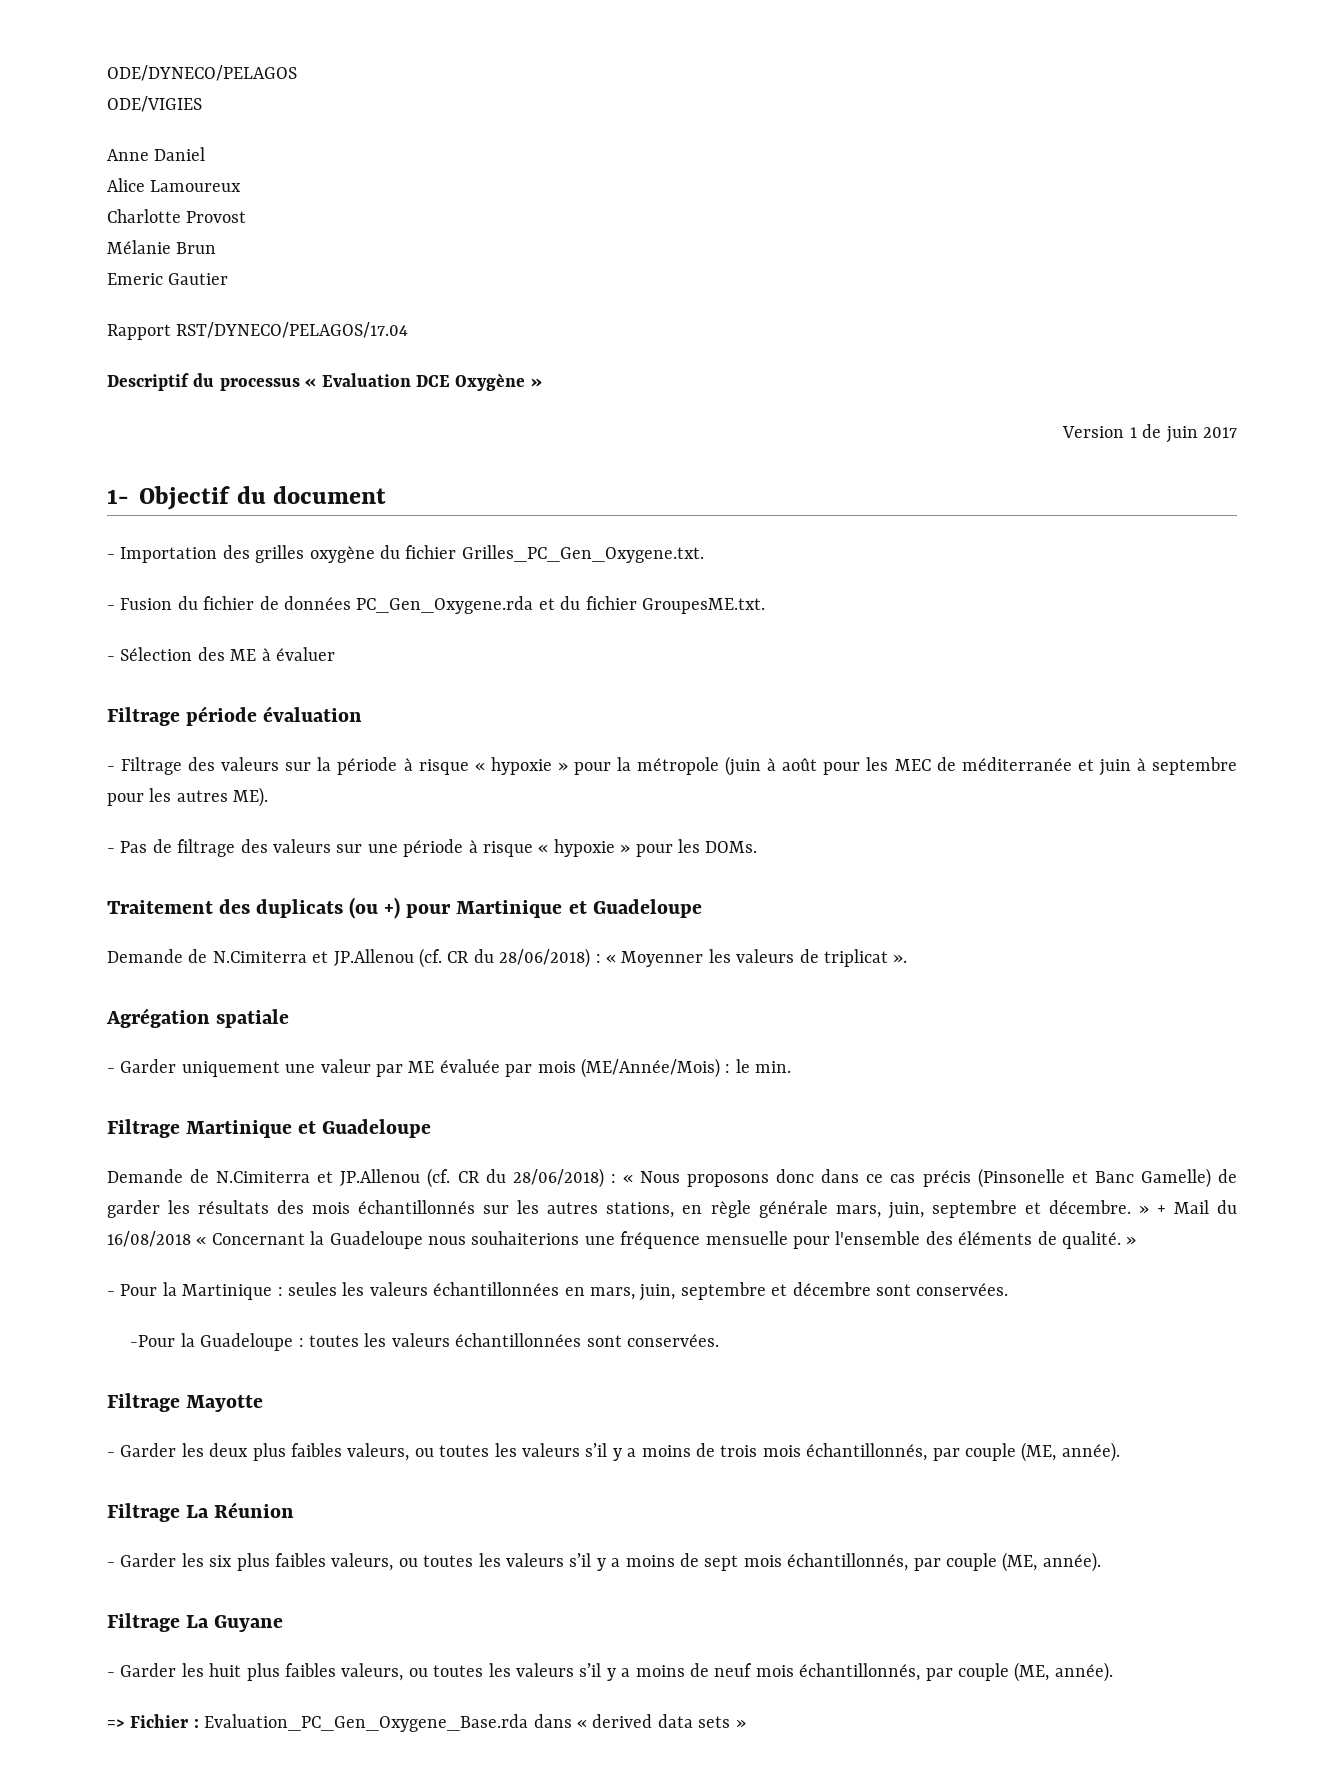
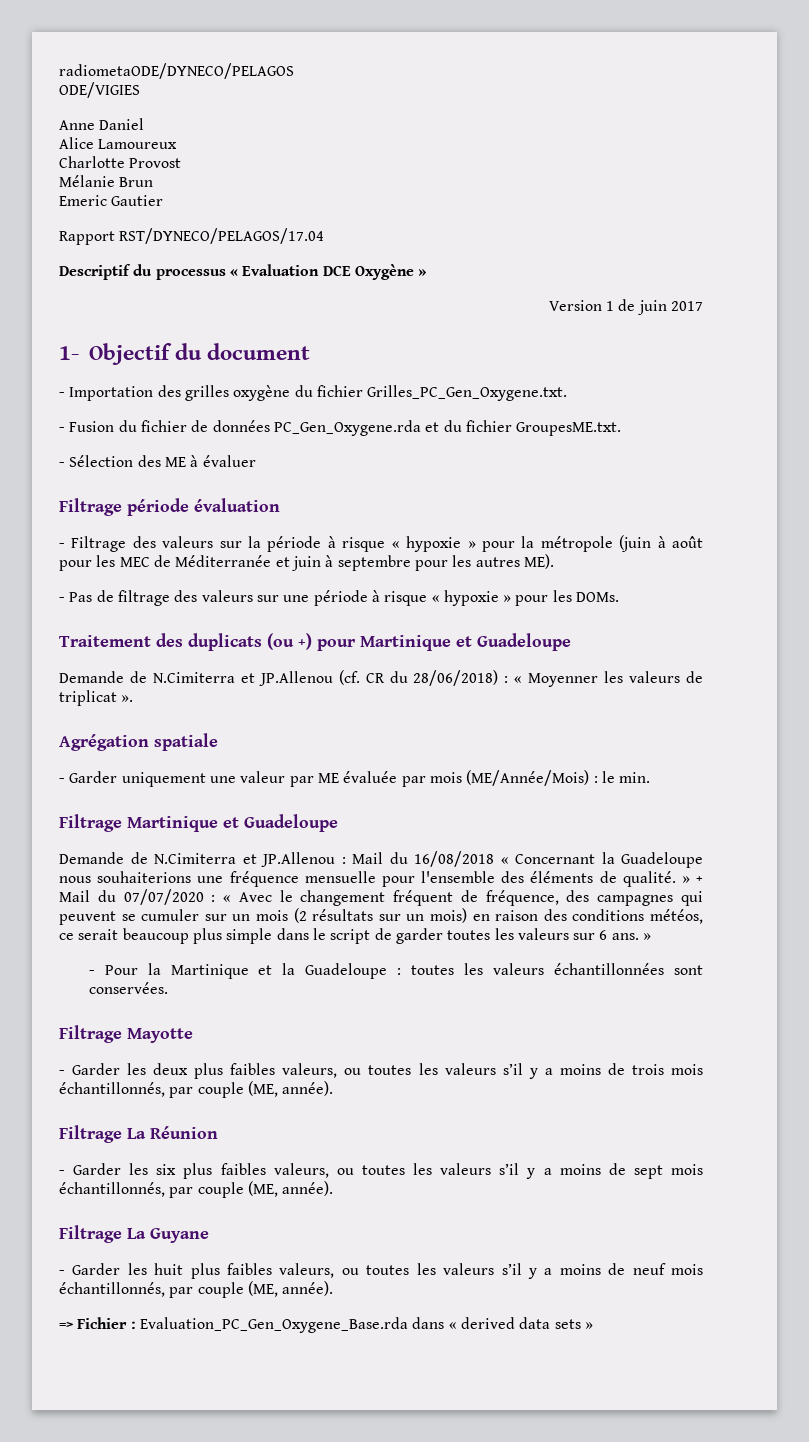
[107,65,297,81] ODE/DYNECO/PELAGOS -> [59,63,294,79] radiometaODE/DYNECO/PELAGOS
[961,757,1072,771] méditerranée -> [175,555,272,567] Méditerranée
[427,1168,1238,1188] [107,1200,1166,1219] (cf. CR du 28/06/2018) : « Nous proposons donc dans ce cas précis (Pinsonelle et Banc Gamelle) de garder les résultats des mois échantillonnés sur les autres stations, en règle générale mars, juin, septembre et décembre. » + -> [341,857,346,864] :
[107,1282,1009,1301] [130,1335,176,1347] // - Pour la Martinique : seules les valeurs échantillonnées en mars, juin, septembre et décembre sont conservées. // -Pour -> [696,876,703,883] [59,889,703,906] [59,908,704,925] [59,928,652,944] [88,963,273,979] + Mail du 07/07/2020 : « Avec le changement fréquent de fréquence, des campagnes qui peuvent se cumuler sur un mois (2 résultats sur un mois) en raison des conditions météos, ce serait beaucoup plus simple dans le script de garder toutes les valeurs sur 6 ans. » // - Pour la Martinique et

